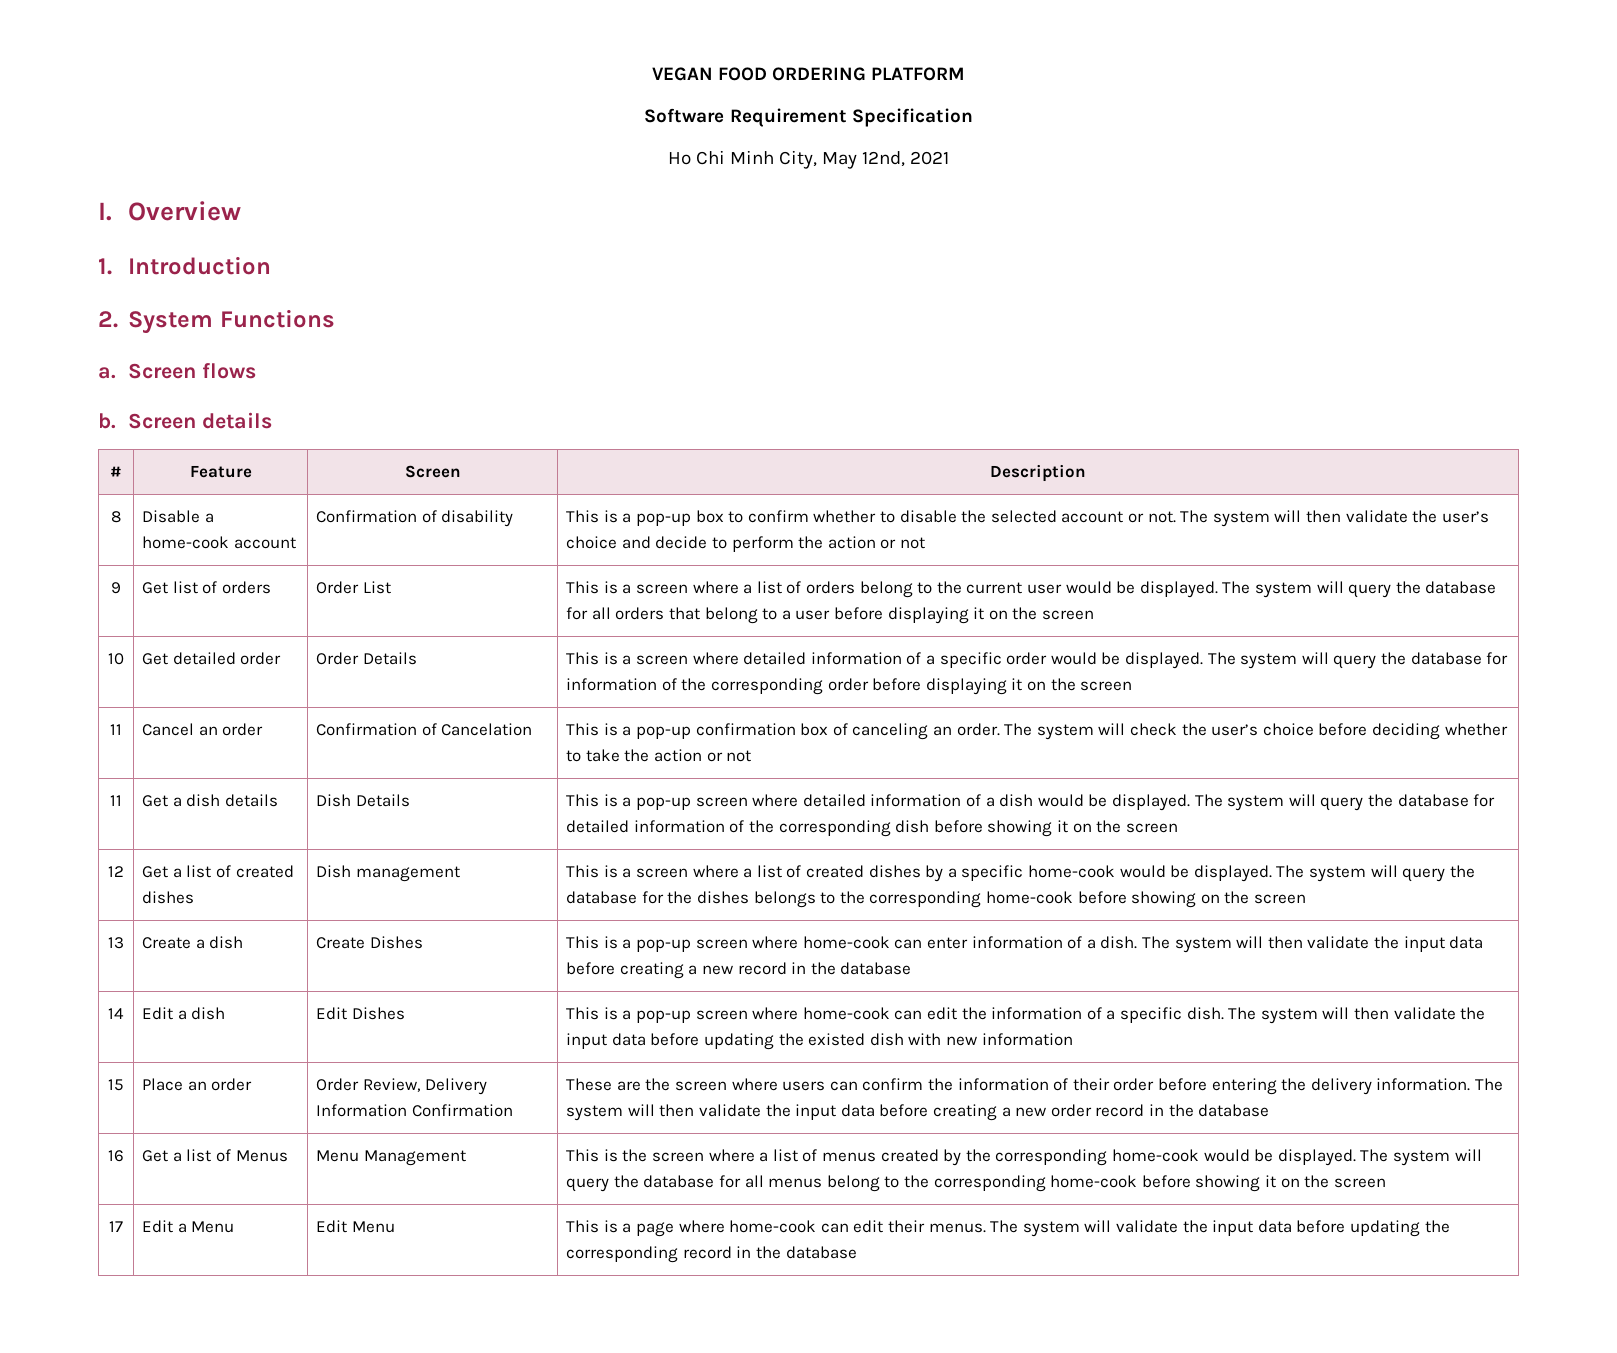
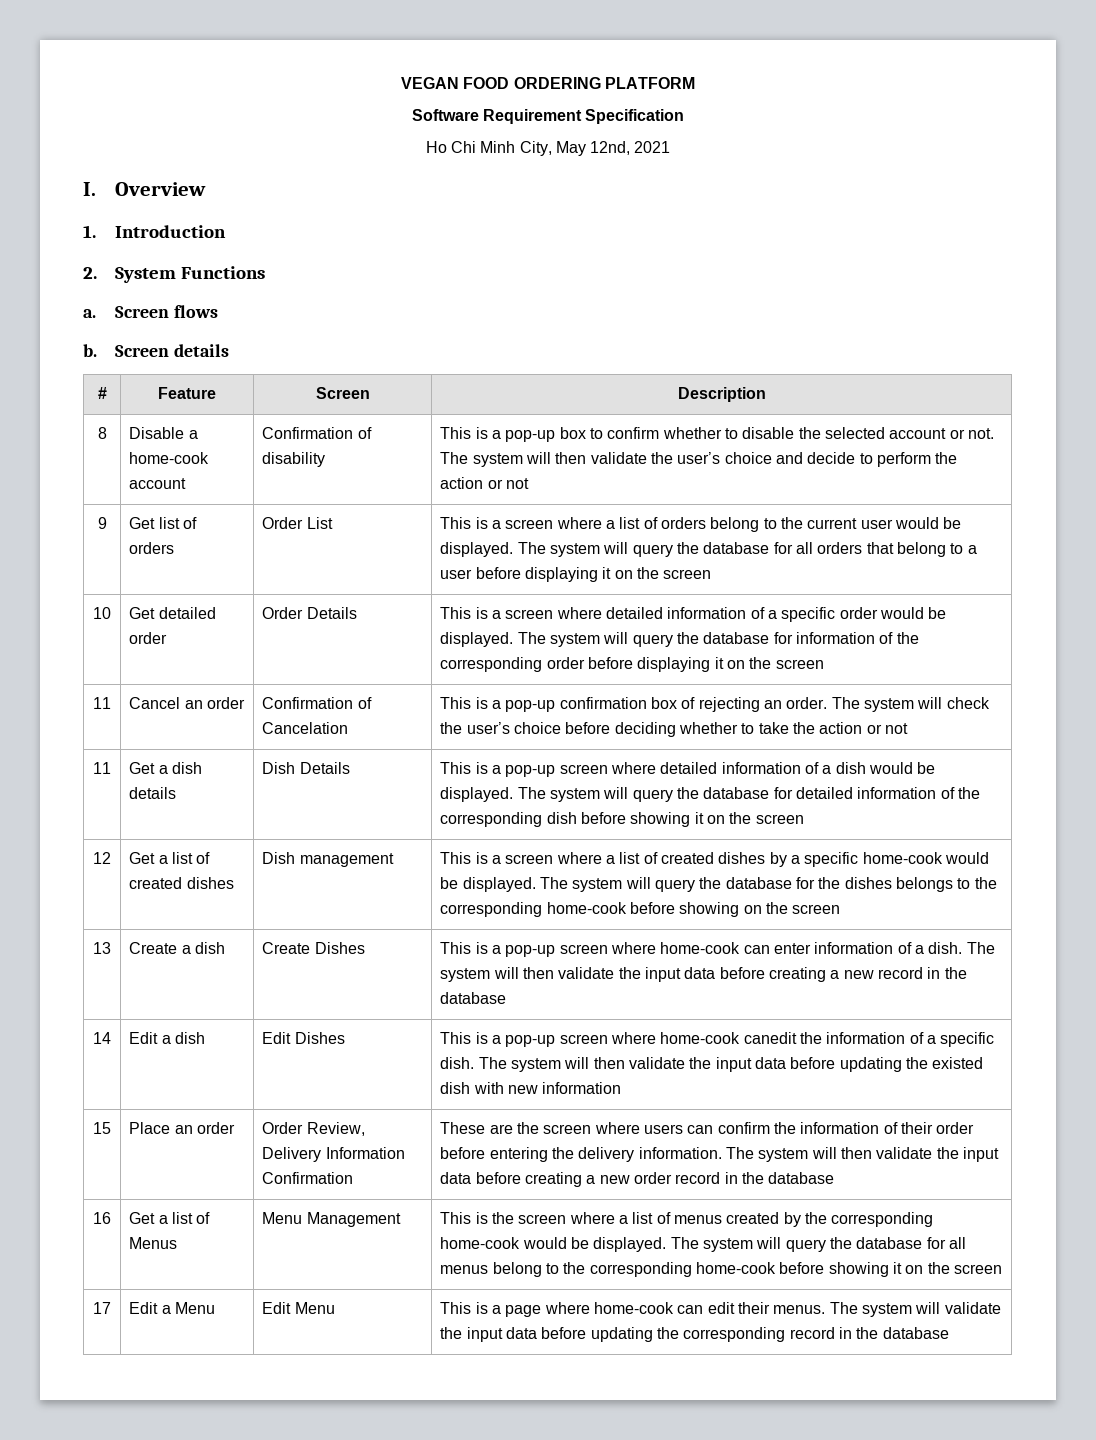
[852,723,929,740] canceling -> [698,697,760,712] rejecting
[894,1007,958,1020] can edit -> [743,1032,797,1044] canedit

